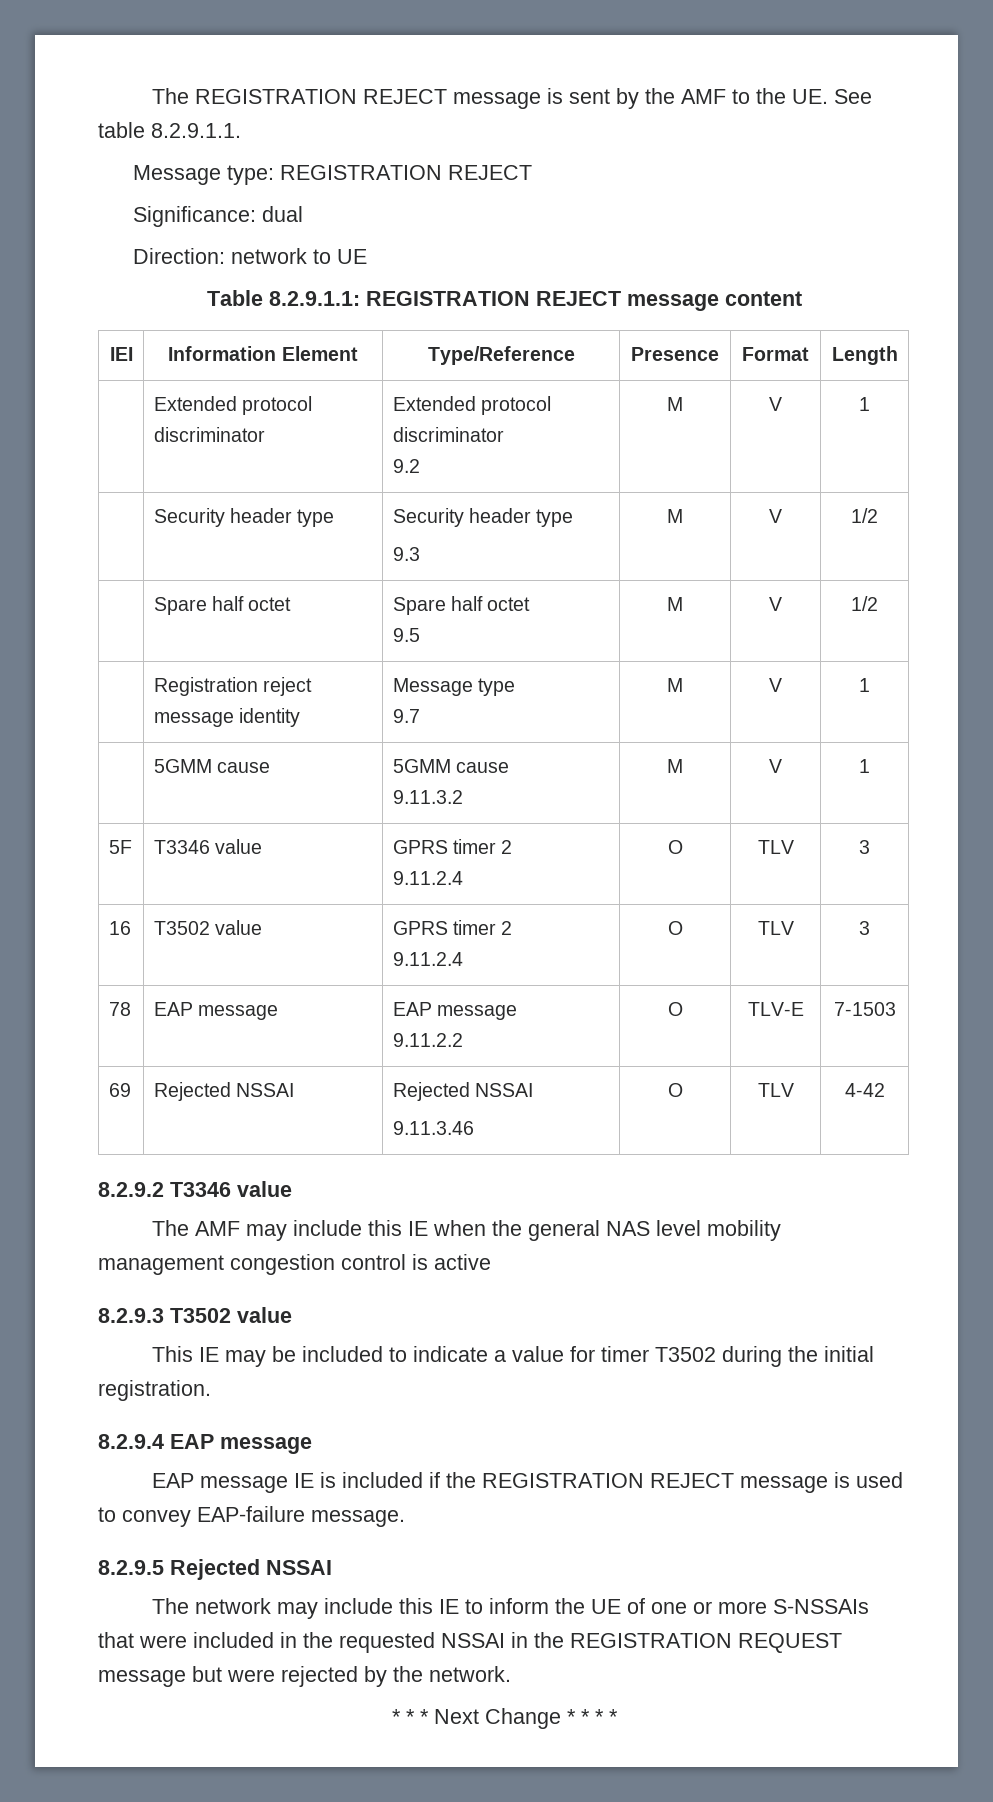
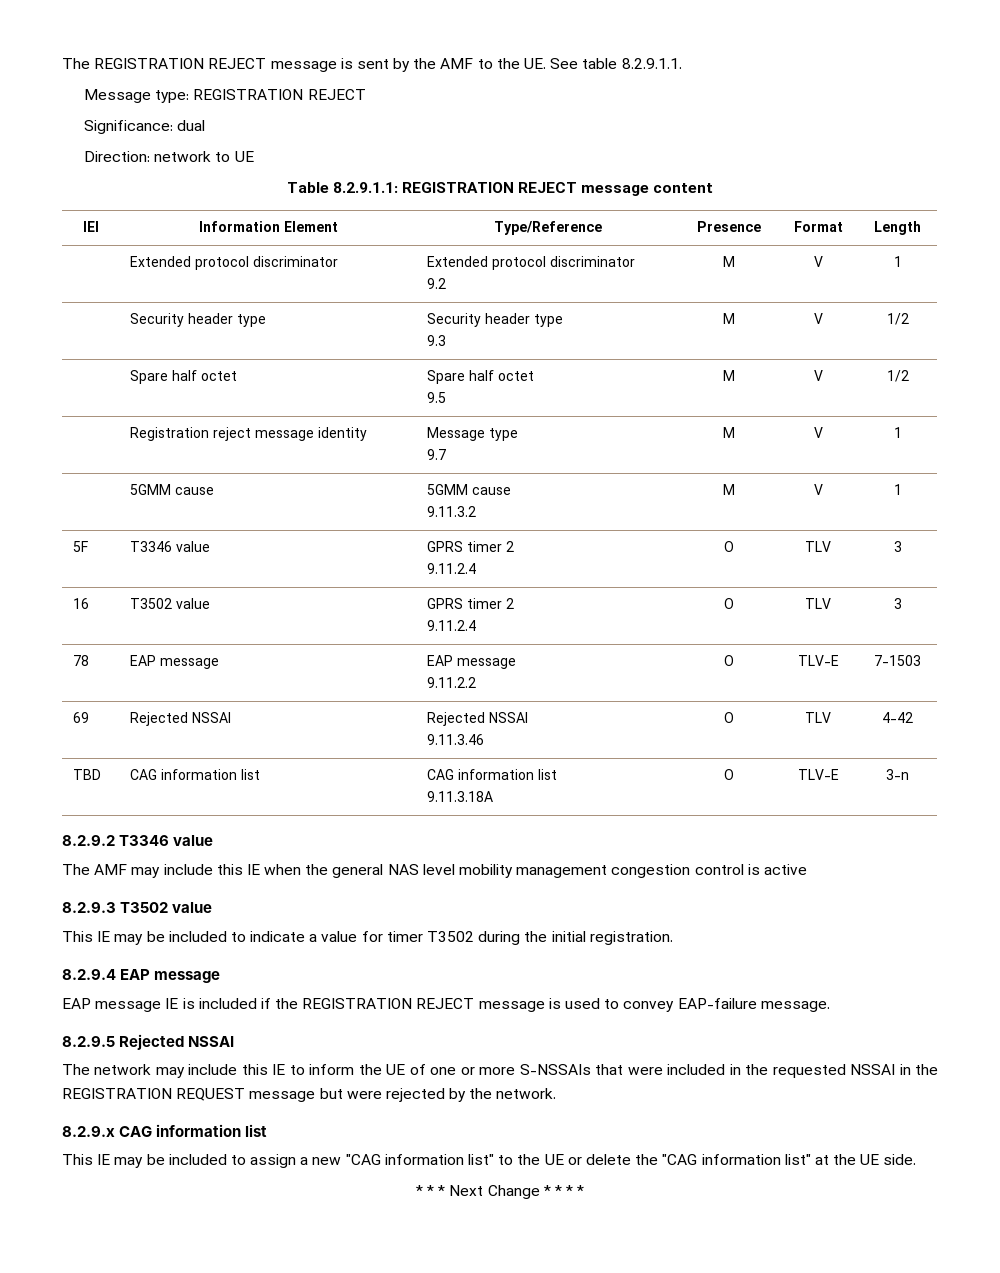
(885, 1090) none -> [72,769,101,780] [129,769,260,780] [426,769,557,780] [426,791,493,802] [723,769,734,780] [797,769,839,780] [886,769,909,780] // TBD | CAG information list | CAG information list // 9.11.3.18A | O | TLV-E | 3-n
(511, 1674) none -> [62,1124,268,1137] [62,1154,917,1168] // 8.2.9.x CAG information list // This IE may be included to assign a new "CAG information list" to the UE or delete the "CAG information list" at the UE side.

